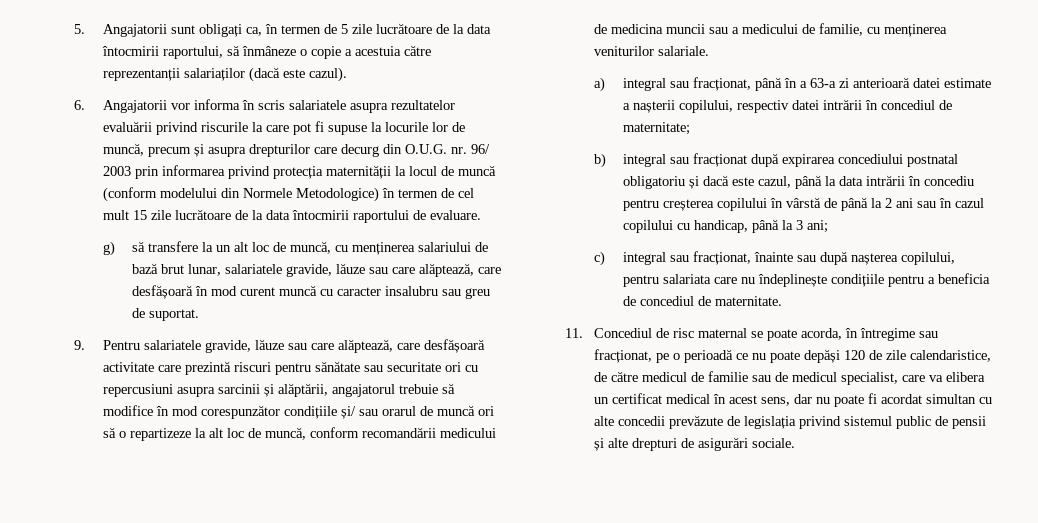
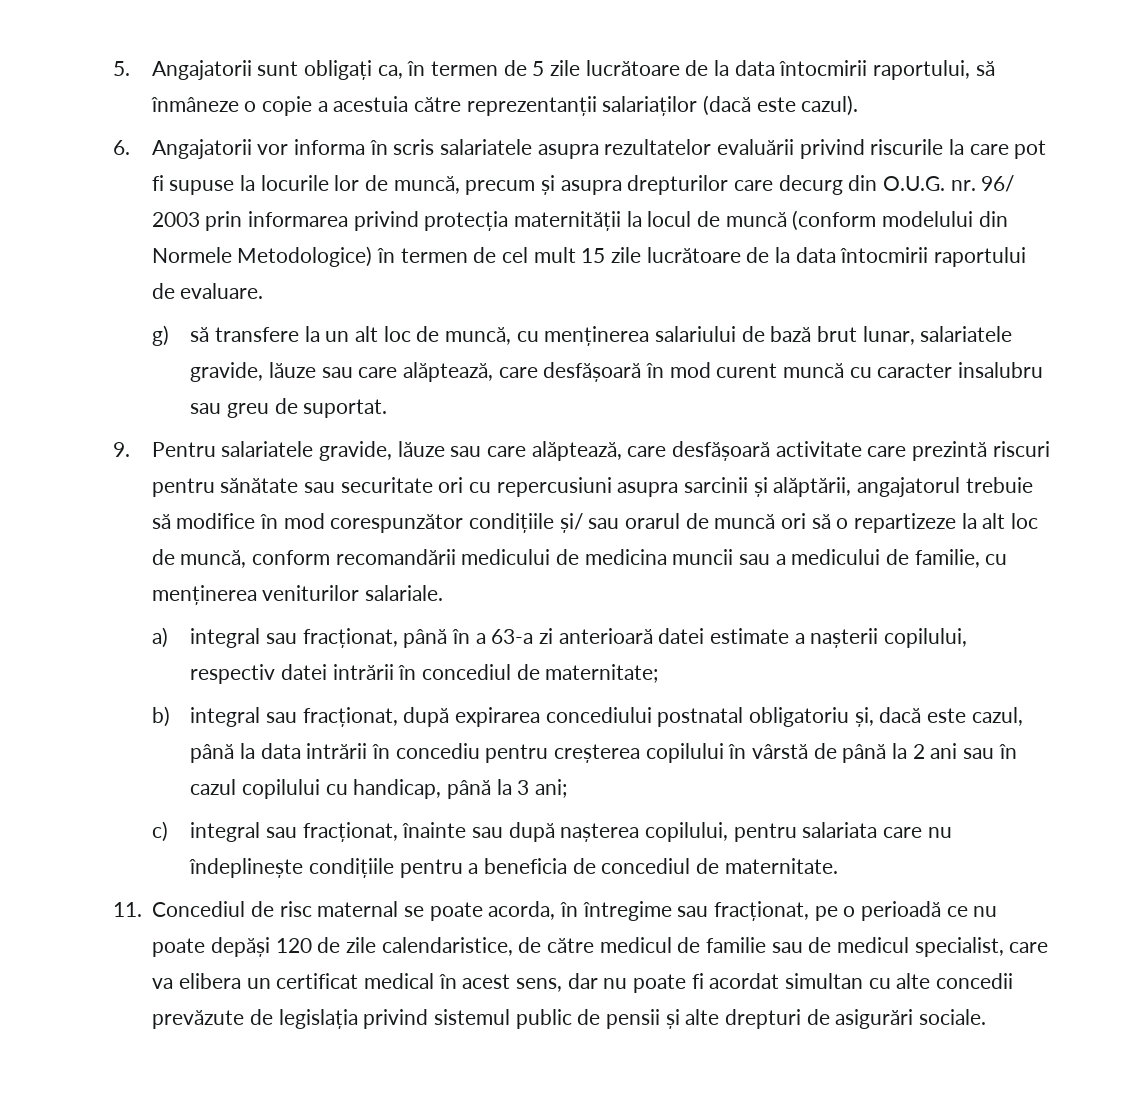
[692,153,747,167] fracționat -> [302,707,398,727] fracționat,
[688,176,699,189] și -> [854,707,874,727] și,

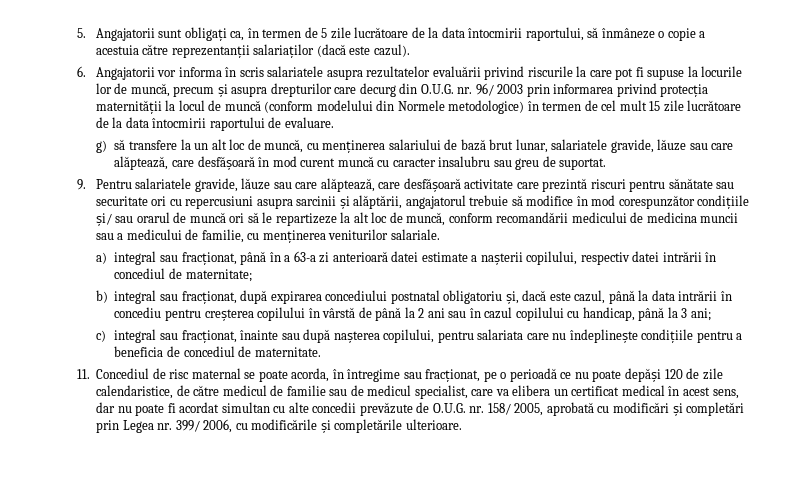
[237,246,373,267] Metodologice) -> [448,100,525,114] metodologice)
[836,518,849,529] o -> [262,212,273,223] le
[278,1009,986,1029] legislația privind sistemul public de pensii și alte drepturi de asigurări sociale. -> [432,402,745,416] [96,419,462,433] O.U.G. nr. 158/ 2005, aprobată cu modificări și completări prin Legea nr. 399/ 2006, cu modificările și completările ulterioare.

